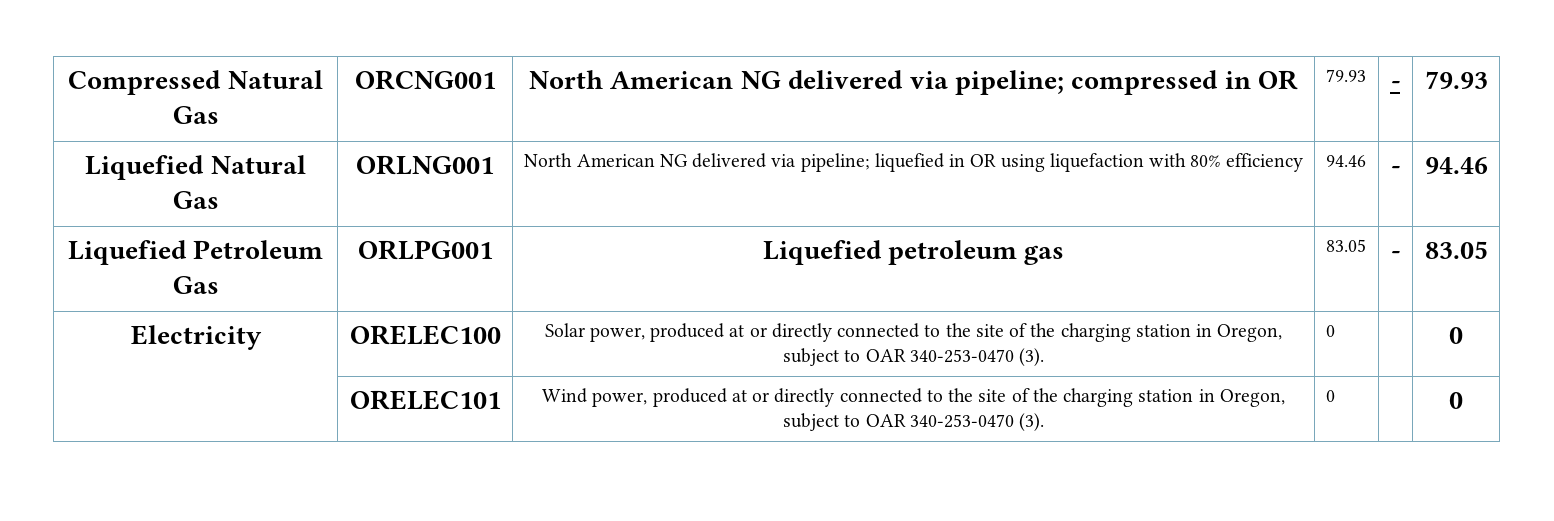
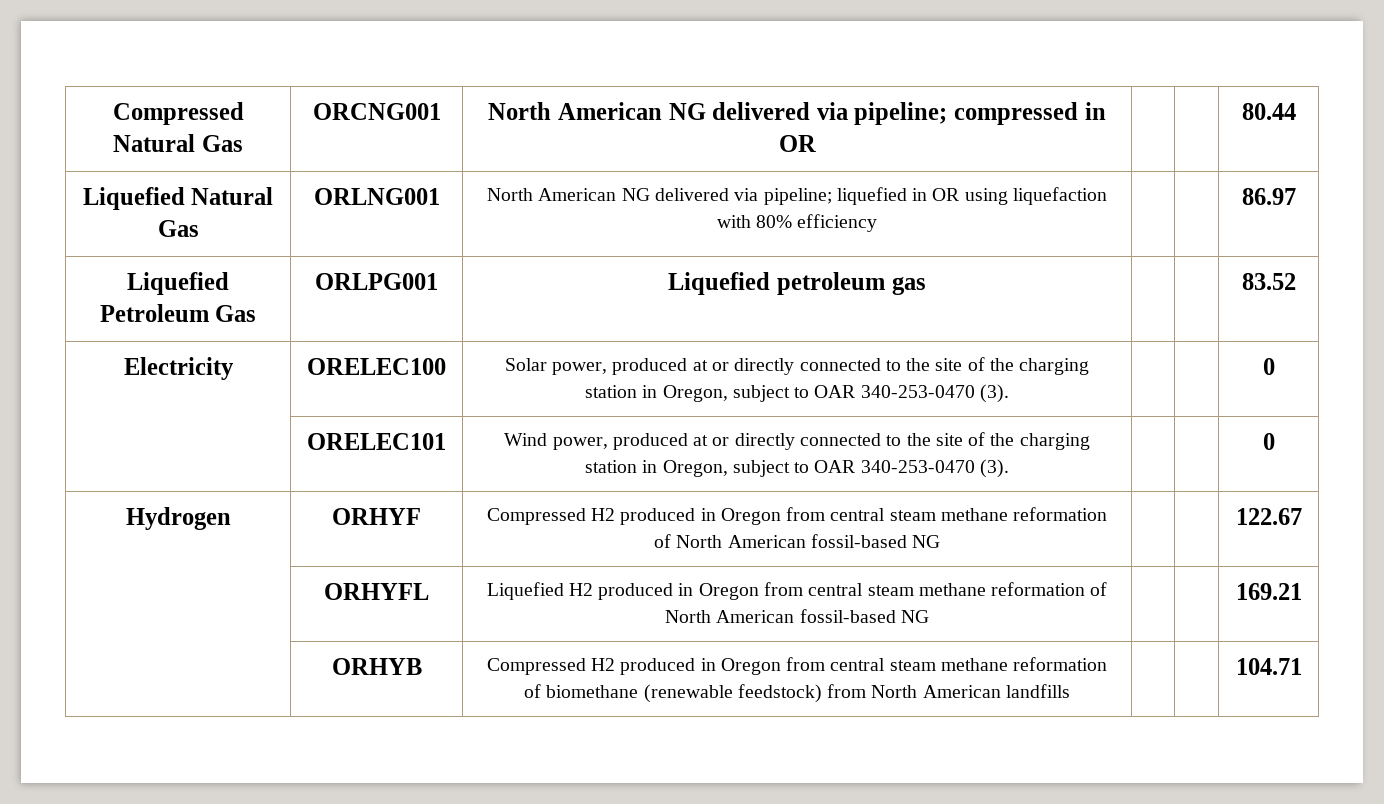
[1325,69,1366,82] [1390,81,1401,89] [1424,71,1488,89] 79.93 | - | 79.93 -> [1241,103,1296,120] | | 80.44
[1325,155,1366,167] [1390,166,1401,174] [1424,157,1488,174] 94.46 | - | 94.46 -> [1241,188,1296,205] | | 86.97
[1325,239,1366,252] [1390,251,1401,259] [1424,241,1488,259] 83.05 | - | 83.05 -> [1241,273,1296,290] | | 83.52
[1325,325,1335,337] 0 -> (1009, 393) none
[1325,390,1335,402] [1449,392,1463,409] 0 | | 0 -> [1262,433,1275,450] [125,507,231,530] [332,508,421,525] [486,507,1108,525] [653,534,941,548] [1235,508,1302,525] [324,583,429,600] [486,582,1108,600] [665,609,929,623] [1235,583,1302,600] [331,658,422,675] [486,657,1108,675] [524,684,1070,703] [1235,658,1302,675] | | 0 // Hydrogen | ORHYF | Compressed H2 produced in Oregon from central steam methane reformation of North American fossil-based NG | | | 122.67 // | ORHYFL | Liquefied H2 produced in Oregon from central steam methane reformation of North American fossil-based NG | | | 169.21 // | ORHYB | Compressed H2 produced in Oregon from central steam methane reformation of biomethane (renewable feedstock) from North American landfills | | | 104.71

